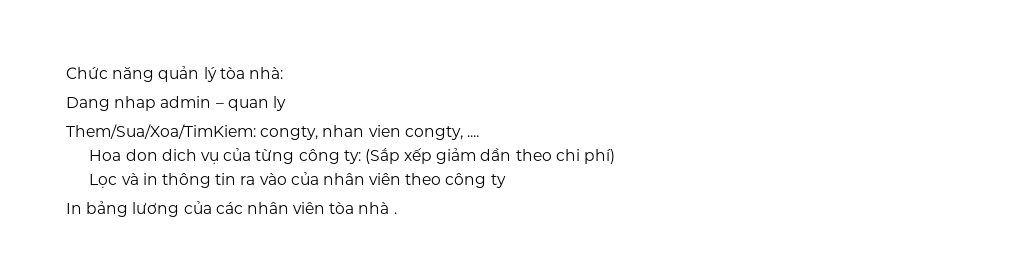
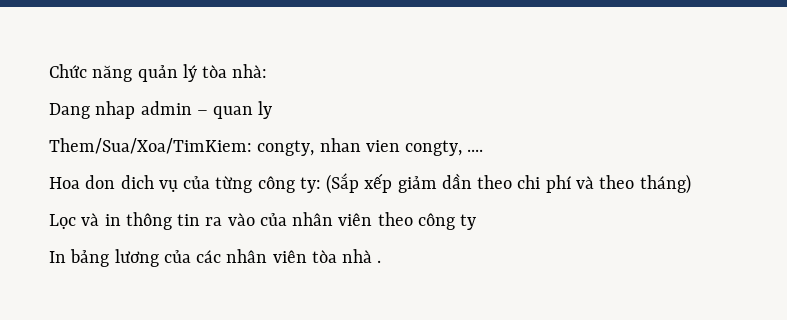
[584,149,616,164] phí) -> [545,174,691,194] phí và theo tháng)

